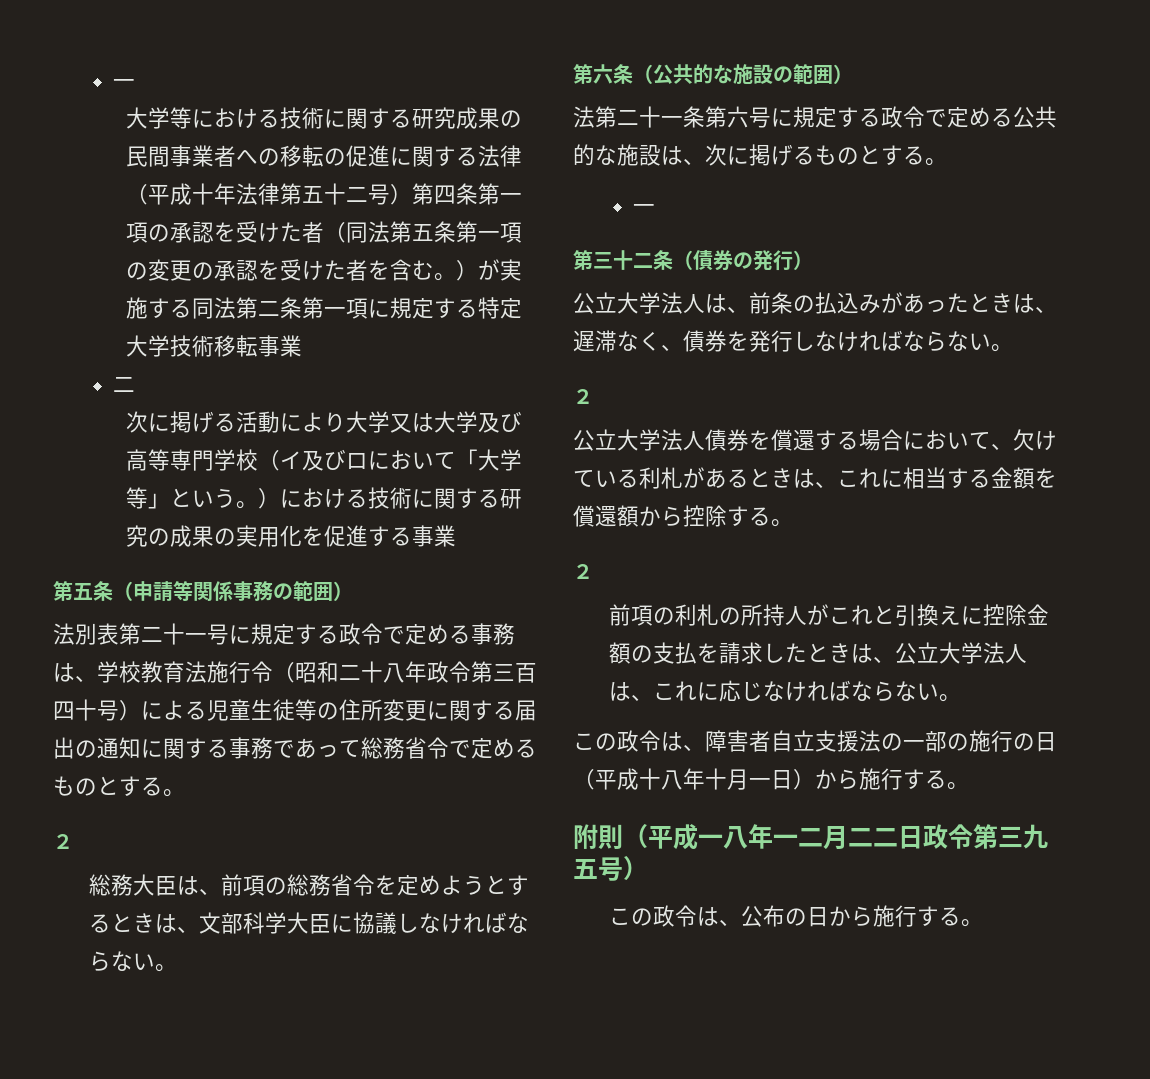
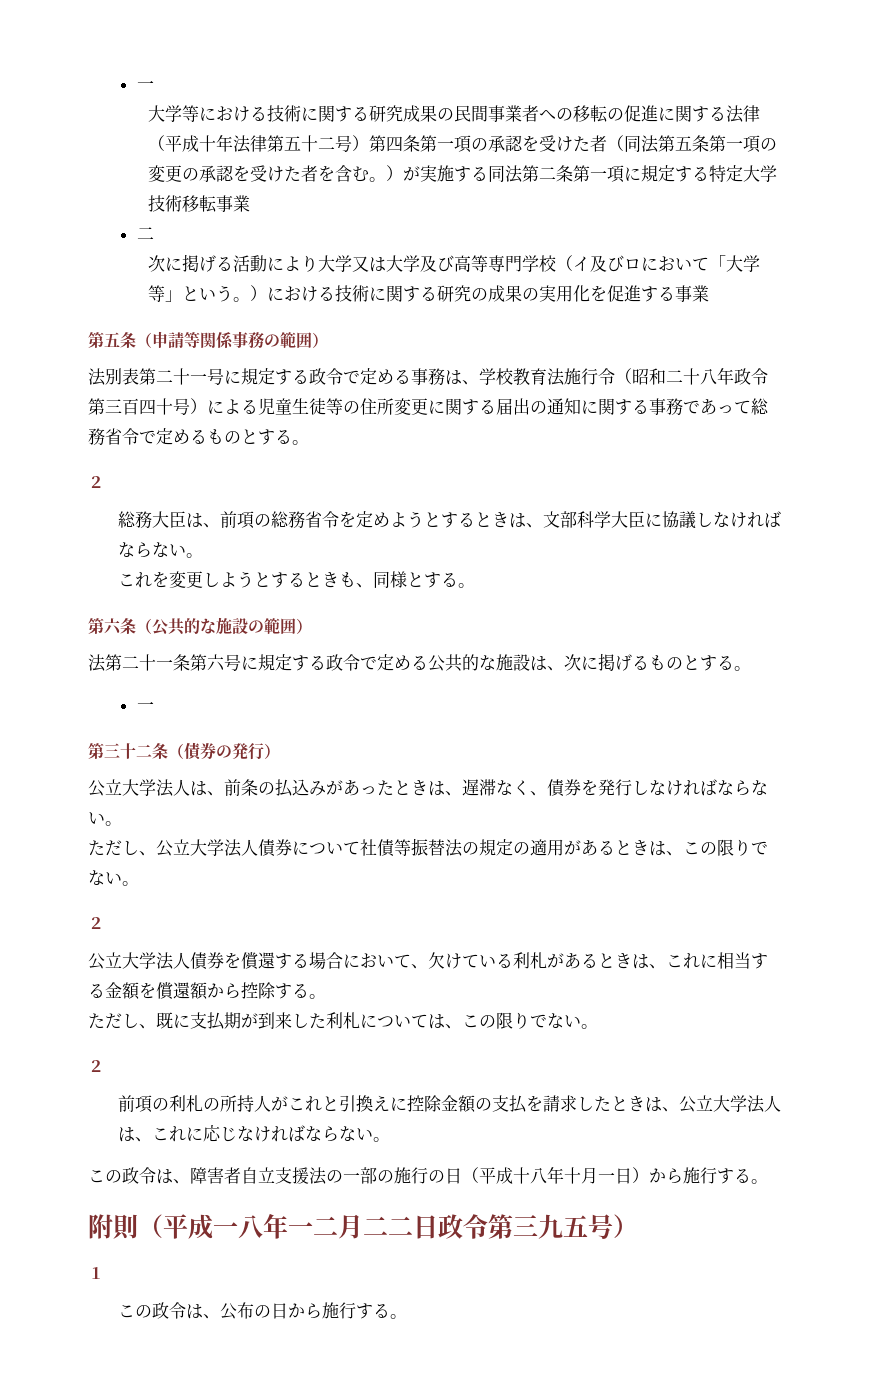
(178, 968) none -> [117,571,475,588] // これを変更しようとするときも、同様とする。
(1013, 348) none -> [88,838,768,857] [88,870,139,886] // ただし、公立大学法人債券について社債等振替法の規定の適用があるときは、この限りでない。
(793, 523) none -> [88,1012,598,1030] // ただし、既に支払期が到来した利札については、この限りでない。
(648, 868) none -> [88,1267,104,1279] // １

